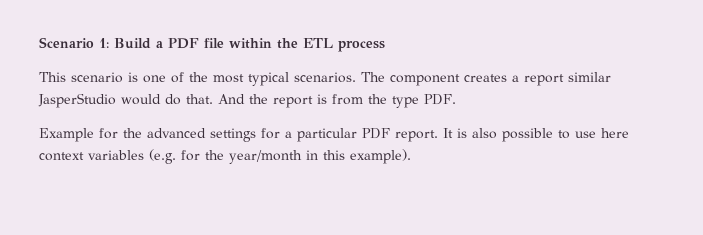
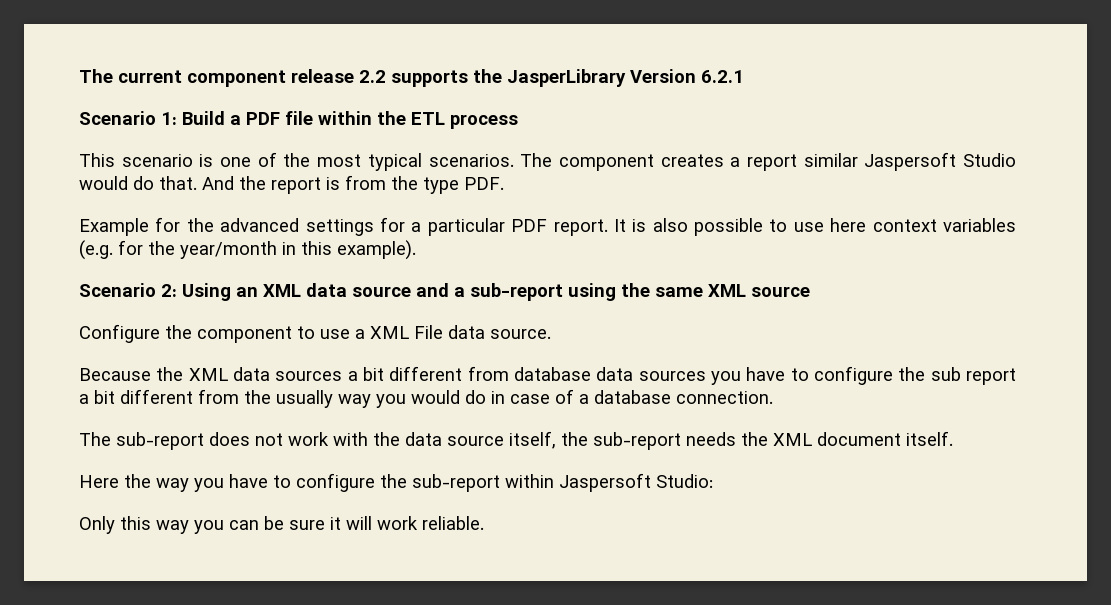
(39, 42) none -> [79,69,744,87] The current component release 2.2 supports the JasperLibrary Version 6.2.1 //
[38,93,116,108] JasperStudio -> [864,152,1016,171] Jaspersoft Studio
(411, 156) none -> [79,283,810,301] [79,324,551,343] [79,366,1017,385] [79,389,773,408] [79,431,953,450] [79,473,713,492] [79,516,484,534] // Scenario 2: Using an XML data source and a sub-report using the same XML source // Configure the component to use a XML File data source. // Because the XML data sources a bit different from database data sources you have to configure the sub report a bit different from the usually way you would do in case of a database connection. // The sub-report does not work with the data source itself, the sub-report needs the XML document itself. // Here the way you have to configure the sub-report within Jaspersoft Studio: // Only this way you can be sure it will work reliable.

